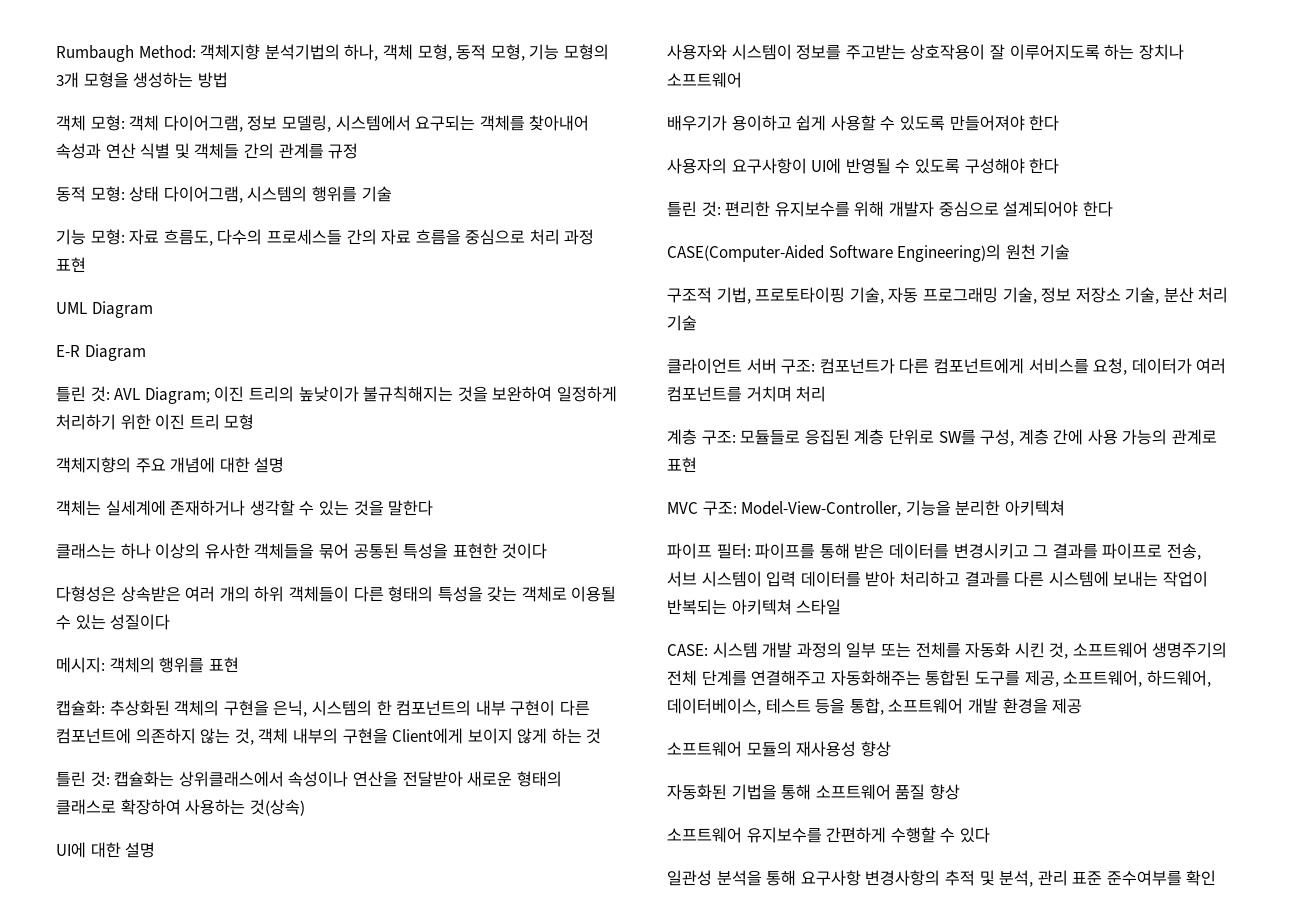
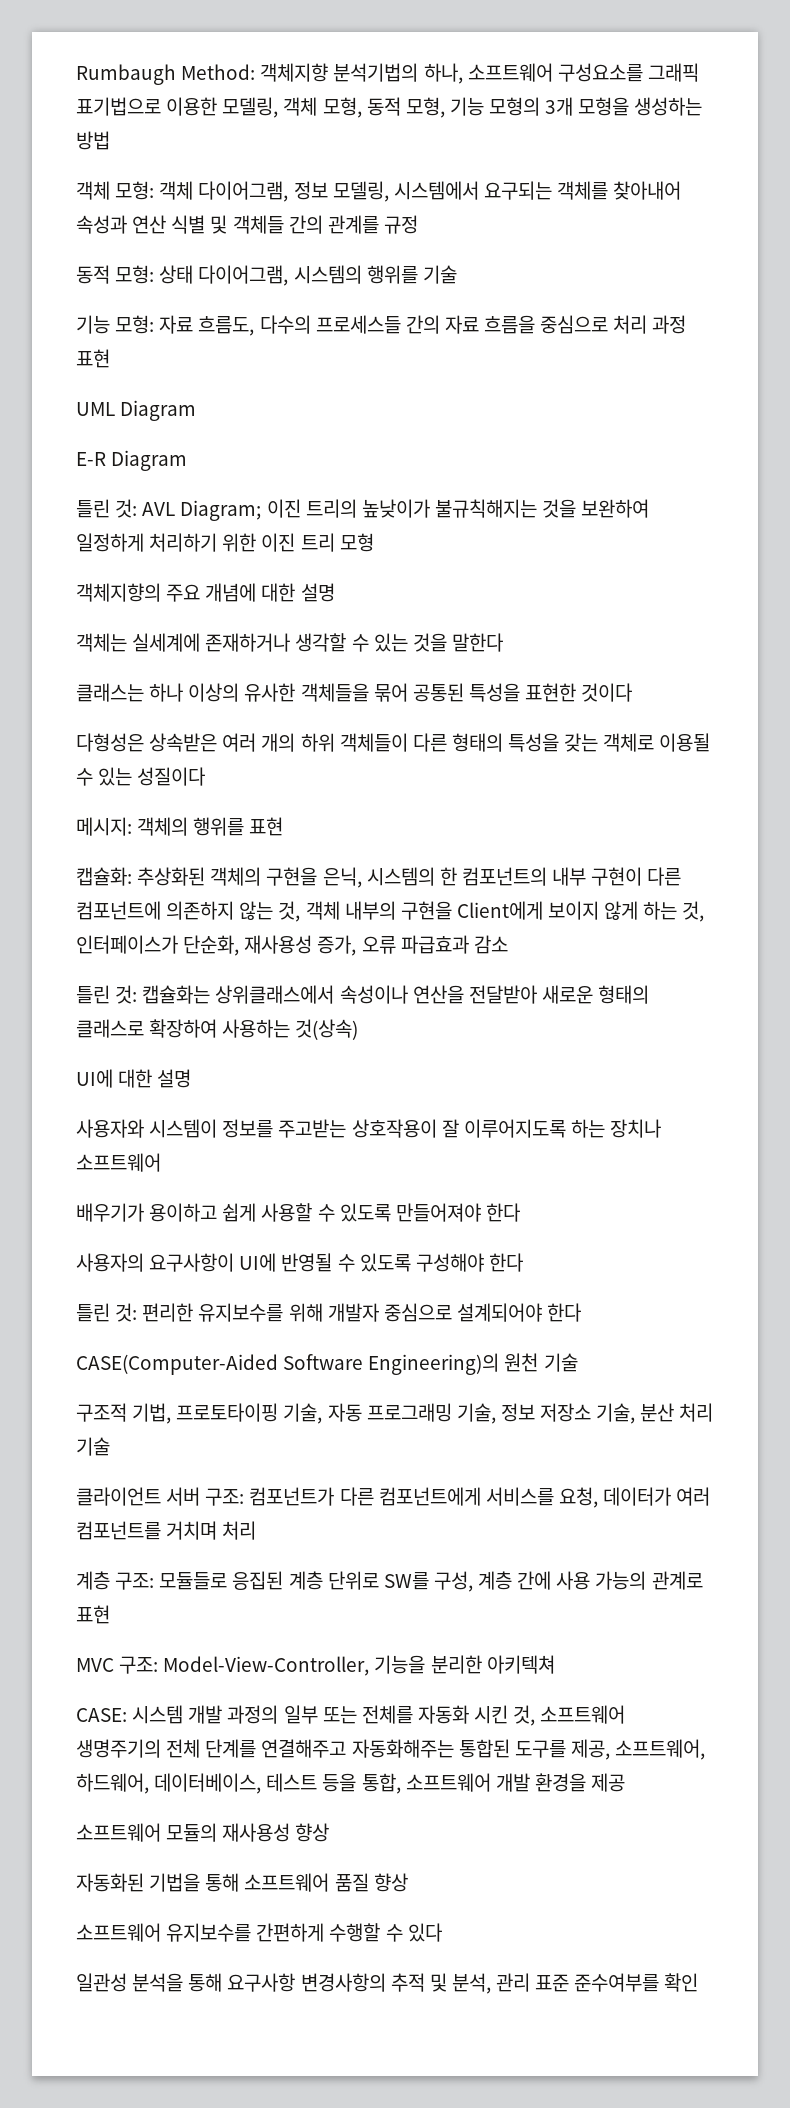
(379, 52) none -> [467,63,699,82] [76,97,279,118] 소프트웨어 구성요소를 그래픽 표기법으로 이용한 모델링,
[586,728,602,744] 것 -> [682,901,705,922] [76,935,508,956] 것, 인터페이스가 단순화, 재사용성 증가, 오류 파급효과 감소
[667,543,1201,560] [667,571,1208,587] [667,599,842,615] // 파이프 필터: 파이프를 통해 받은 데이터를 변경시키고 그 결과를 파이프로 전송, 서브 시스템이 입력 데이터를 받아 처리하고 결과를 다른 시스템에 보내는 작업이 반복되는 아키텍쳐 스타일 -> (555, 1664) none

